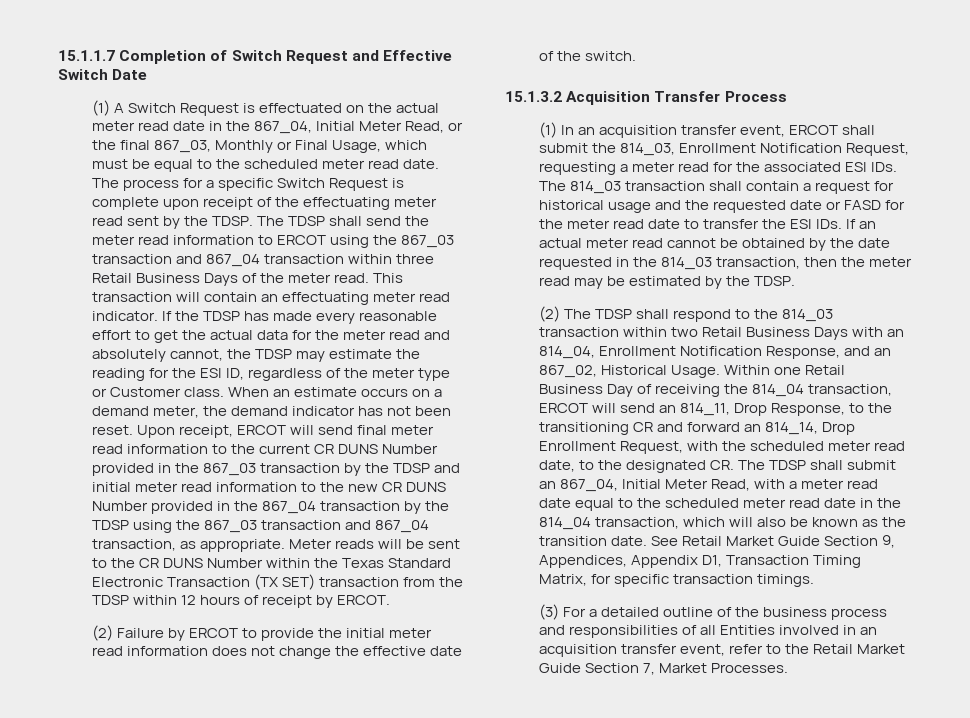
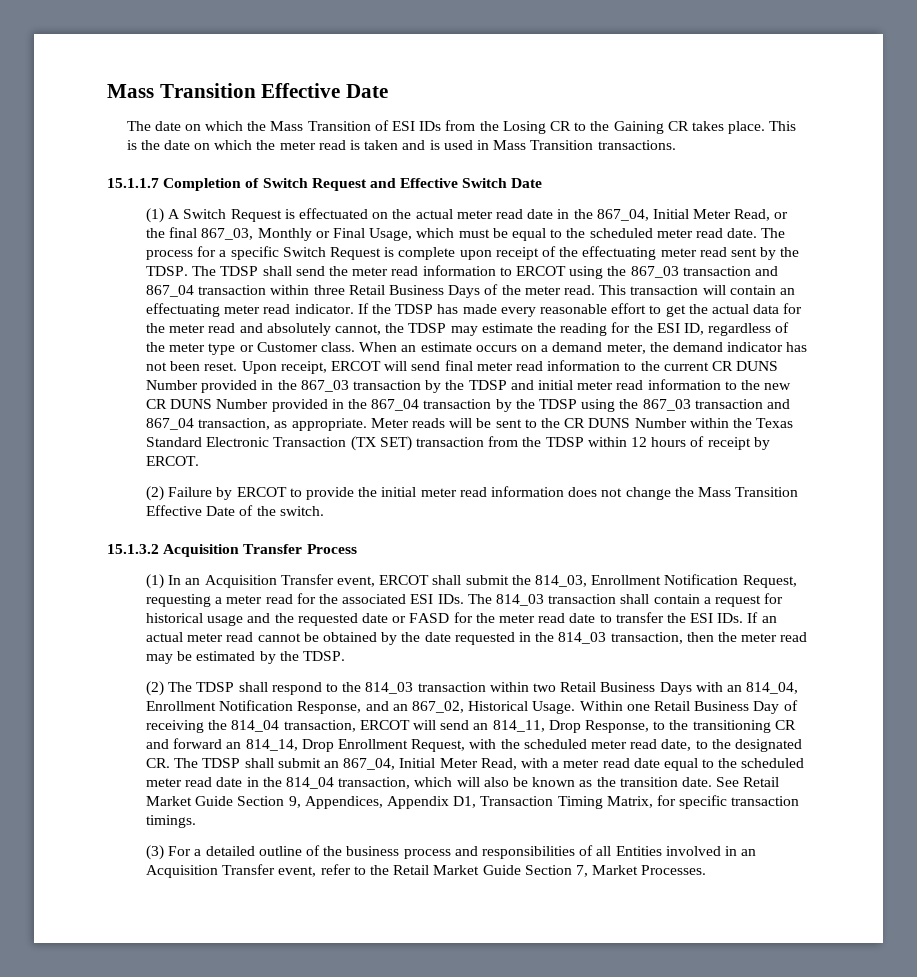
(58, 55) none -> [107,83,389,98] [126,120,797,134] [126,140,676,150] Mass Transition Effective Date // The date on which the Mass Transition of ESI IDs from the Losing CR to the Gaining CR takes place. This is the date on which the meter read is taken and is used in Mass Transition transactions. //
[362,646,462,656] effective date -> [697,487,799,497] [146,505,236,516] Mass Transition Effective Date
[598,125,737,138] acquisition transfer -> [204,574,334,588] Acquisition Transfer
[538,644,677,657] acquisition transfer -> [146,864,276,878] Acquisition Transfer

